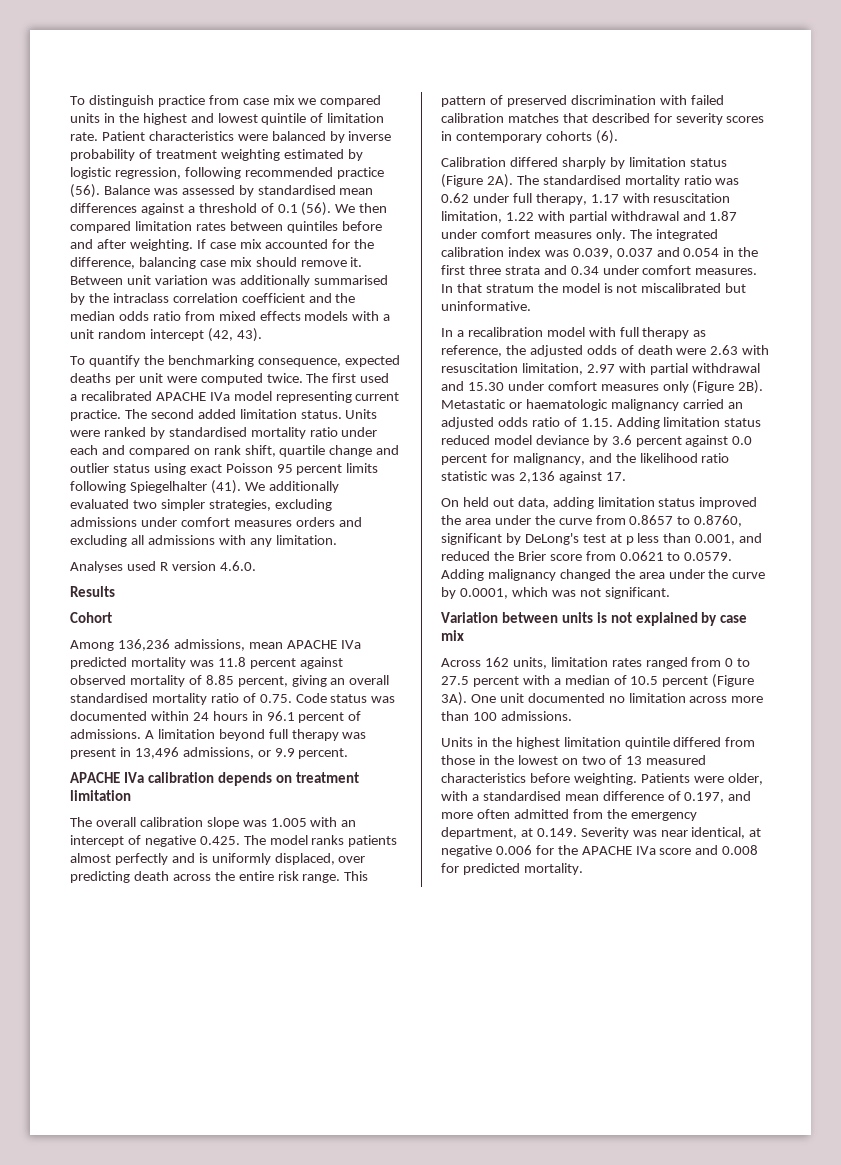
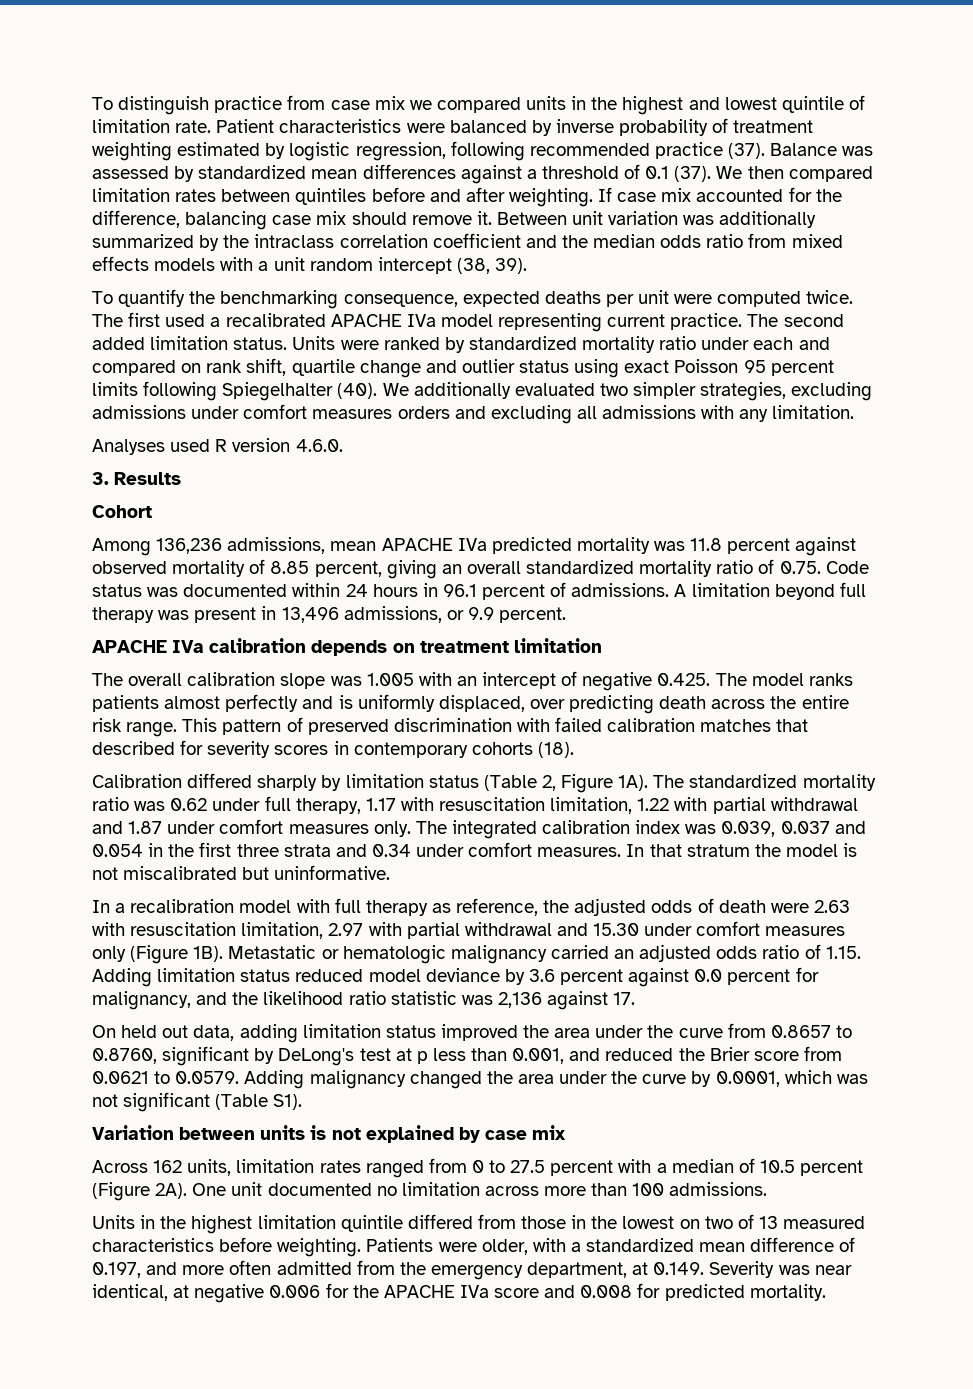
[70,184,100,198] (56). -> [728,143,766,159] (37).
[257,185,336,195] standardised -> [198,165,307,179] standardized
[301,202,332,216] (56). -> [674,166,712,182] (37).
[313,275,388,285] summarised -> [92,234,194,248] summarized
[207,328,262,342] (42, 43). -> [456,258,528,274] (38, 39).
[168,427,247,437] standardised -> [468,336,577,350] standardized
[210,480,241,494] (41). -> [337,383,378,399] (40).
(256, 566) none -> [92,472,109,485] 3.
[70,693,148,703] standardised -> [526,560,635,574] standardized
[595,130,618,144] (6). -> [537,742,574,758] (18).
[441,174,621,188] (Figure 2A). The standardised -> [483,774,798,793] (Table 2, Figure 1A). The standardized
[738,380,764,394] 2B). -> [193,946,224,962] 1B).
[525,399,608,411] haematologic -> [342,945,446,964] hematologic
[604,587,670,599] significant. -> [123,1092,303,1112] significant (Table S1).
[441,692,467,706] 3A). -> [155,1183,188,1199] 2A).
[482,791,561,801] standardised -> [586,1238,695,1252] standardized

